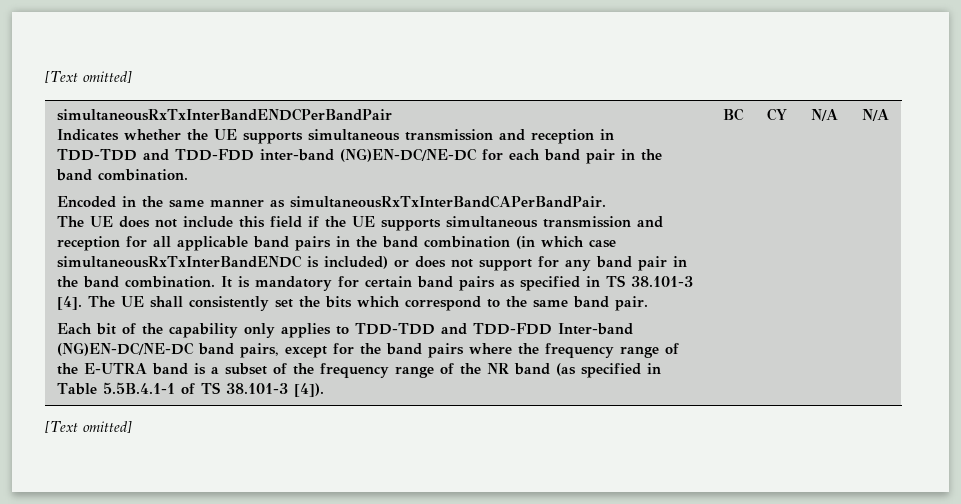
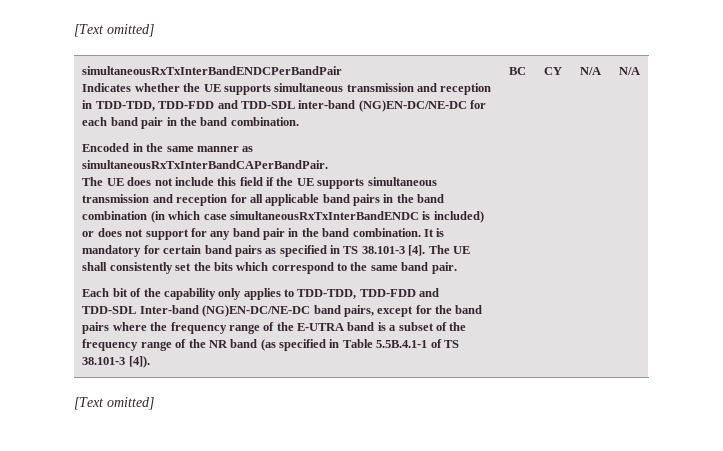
[56,149,254,161] TDD-TDD and TDD-FDD -> [95,100,295,111] TDD-TDD, TDD-FDD and TDD-SDL
[354,323,552,335] TDD-TDD and TDD-FDD -> [297,288,440,299] [82,306,137,314] TDD-TDD, TDD-FDD and TDD-SDL

